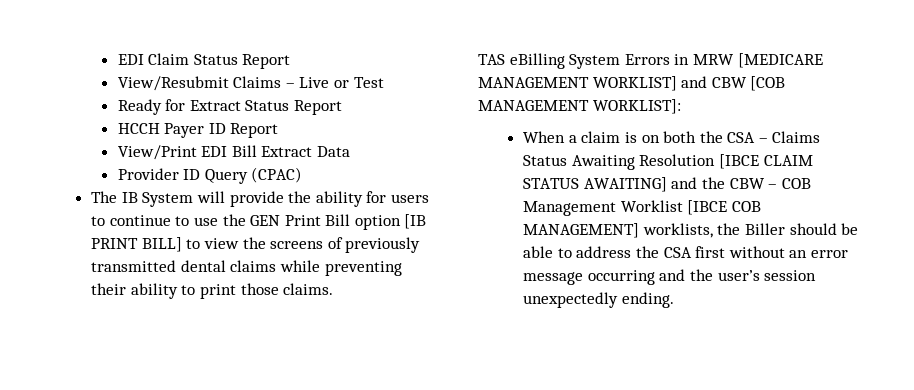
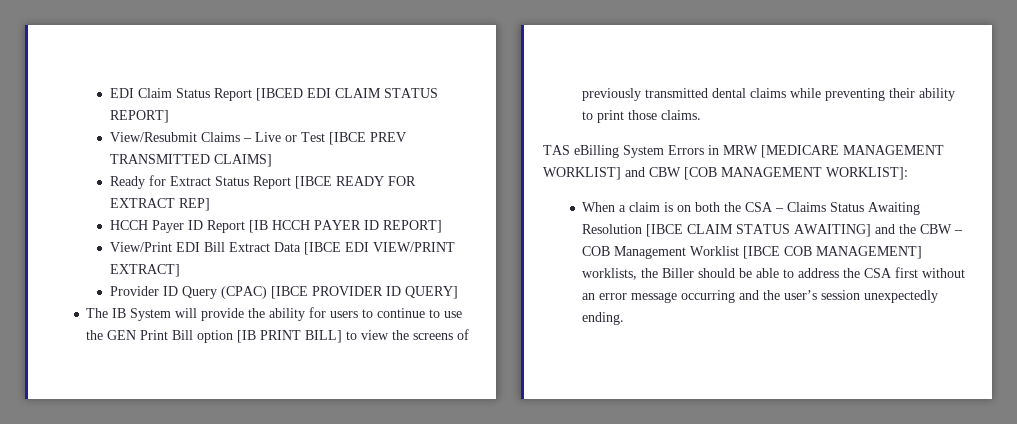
(291, 61) none -> [255,88,438,101] [109,110,169,123] [IBCED EDI CLAIM STATUS REPORT]
(384, 82) none -> [328,132,406,145] [109,154,272,167] [IBCE PREV TRANSMITTED CLAIMS]
(342, 107) none -> [294,176,416,189] [109,198,210,211] [IBCE READY FOR EXTRACT REP]
(279, 130) none -> [248,220,442,233] [IB HCCH PAYER ID REPORT]
(350, 151) none -> [303,242,455,255] [109,264,180,277] [IBCE EDI VIEW/PRINT EXTRACT]
(303, 175) none -> [270,286,458,299] [IBCE PROVIDER ID QUERY]

